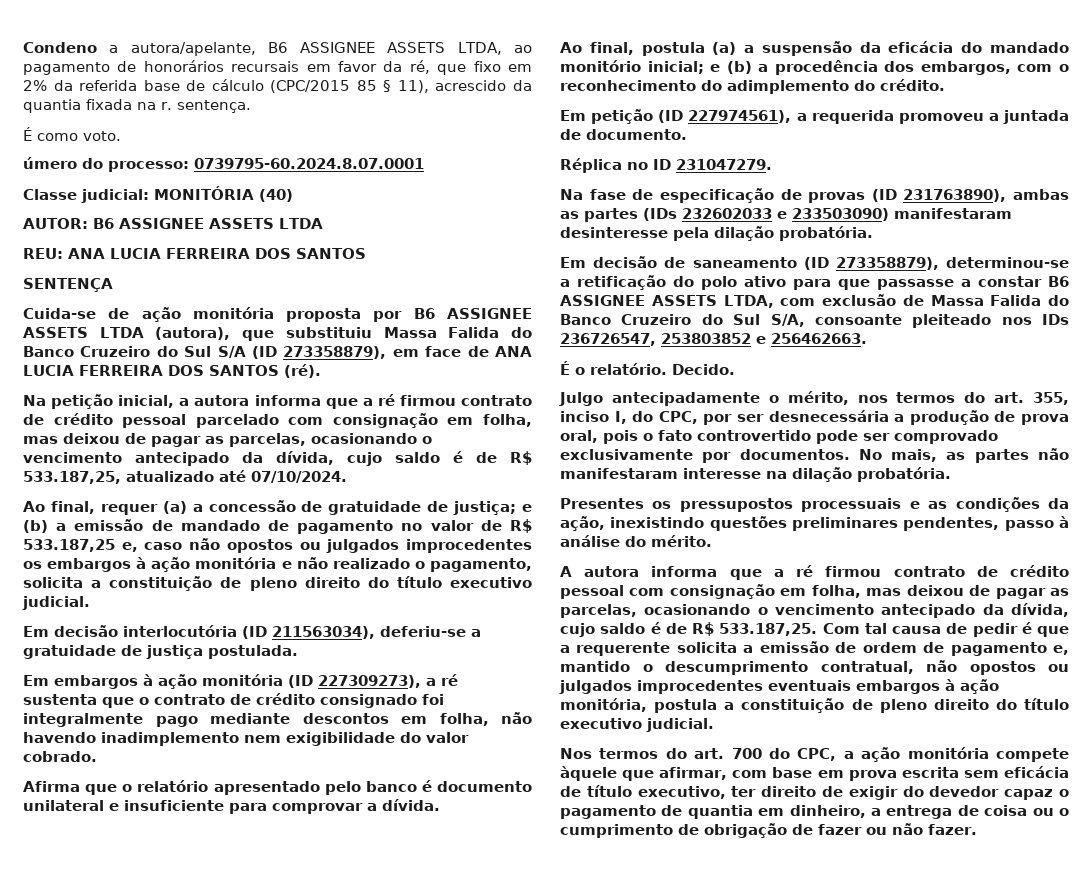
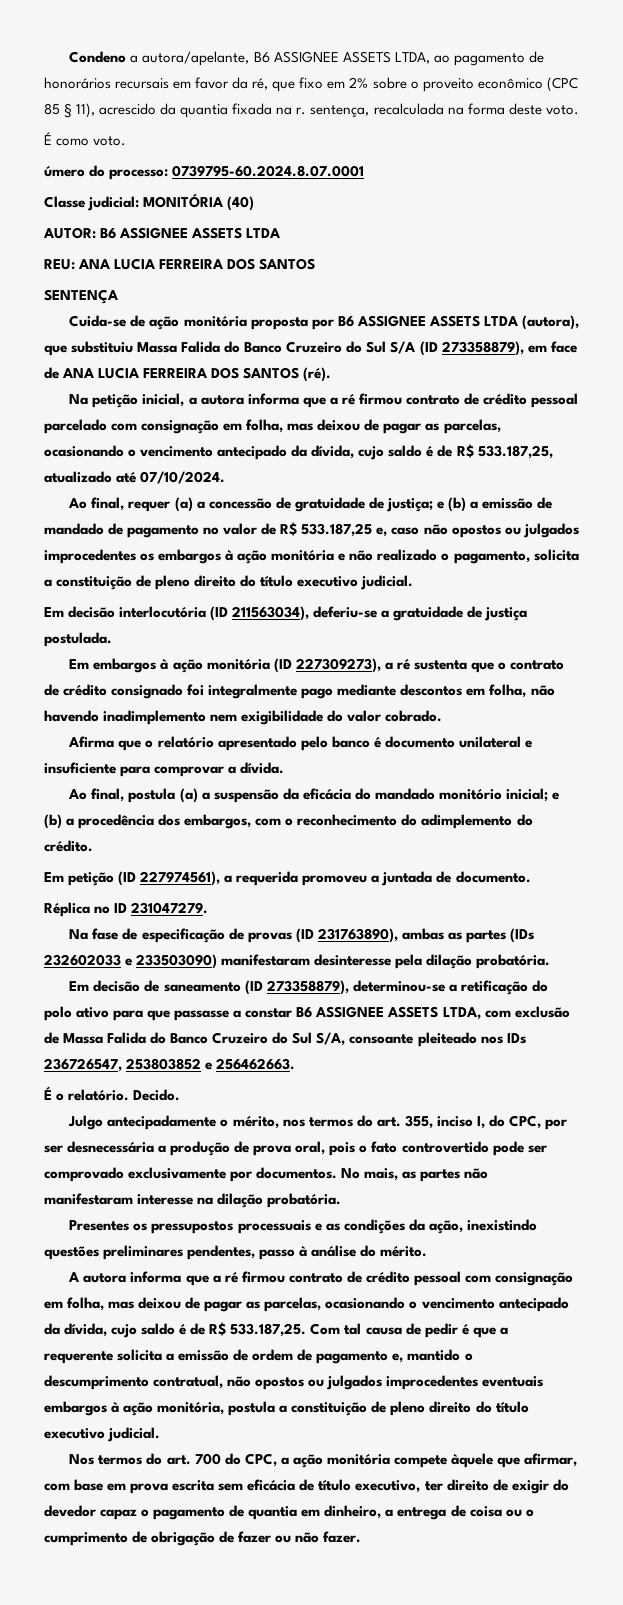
[53,79,351,93] da referida base de cálculo (CPC/2015 -> [372,77,578,92] sobre o proveito econômico (CPC
[176,100,251,113] sentença. -> [310,103,579,118] sentença, recalculada na forma deste voto.

